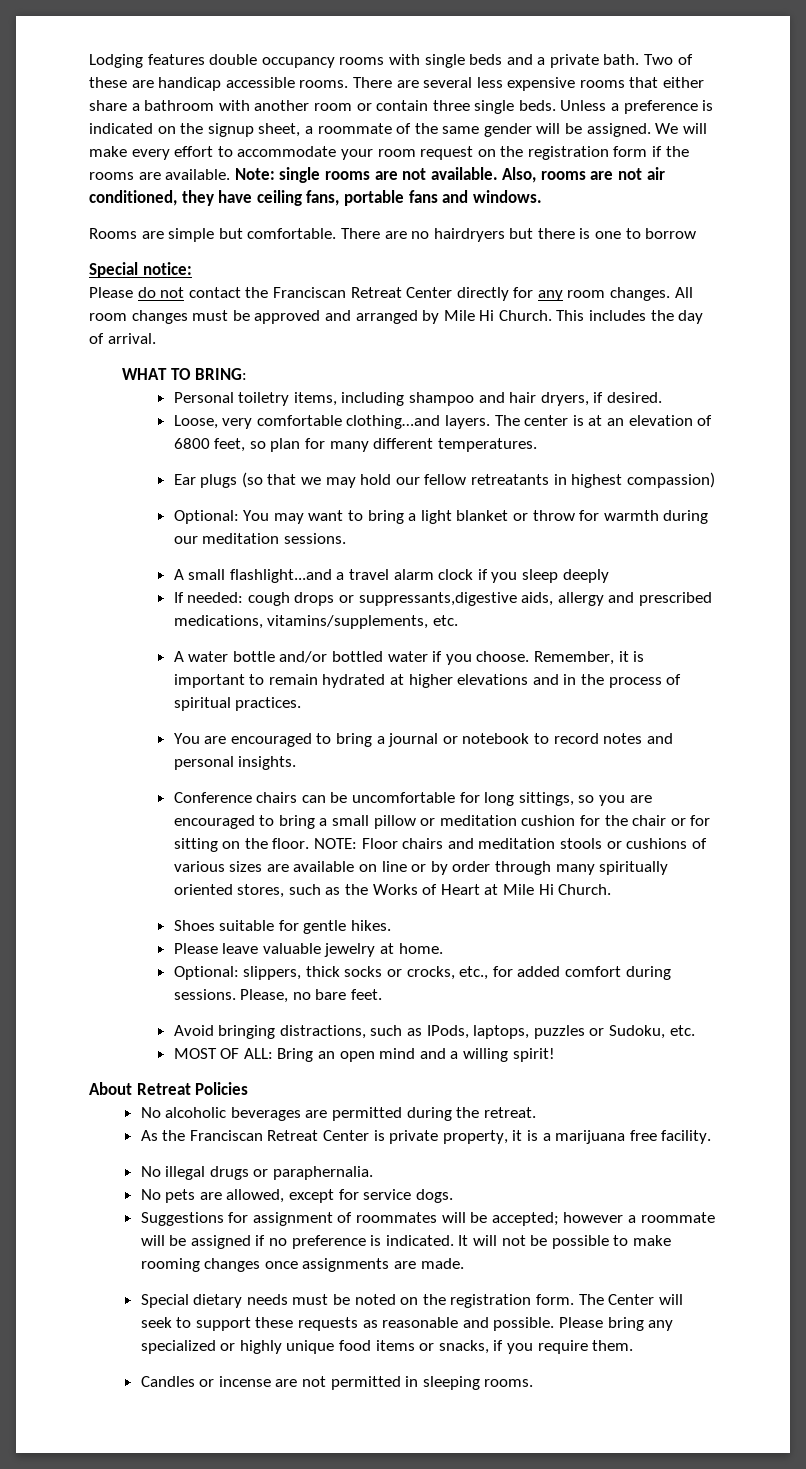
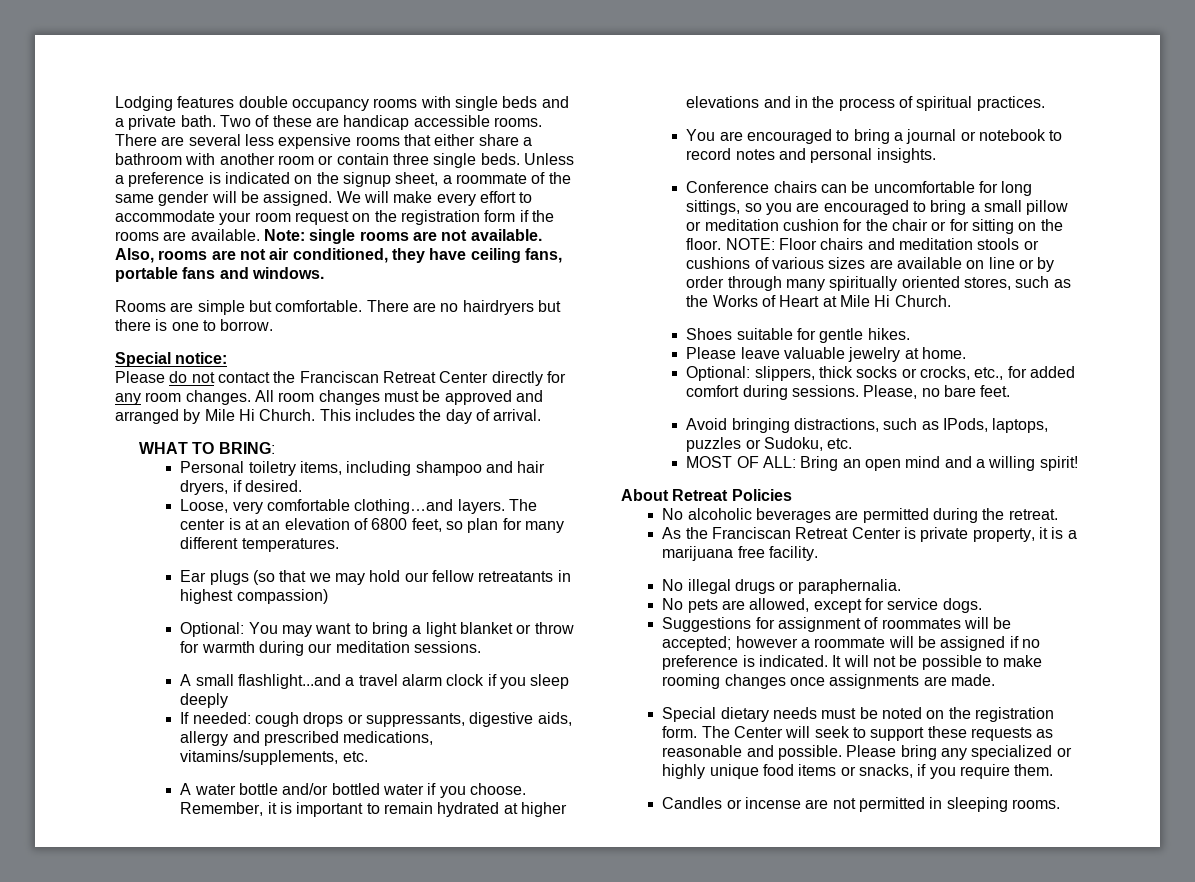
[645,228,697,239] borrow -> [220,319,274,331] borrow.
[358,592,517,606] suppressants,digestive -> [365,712,534,727] suppressants, digestive

